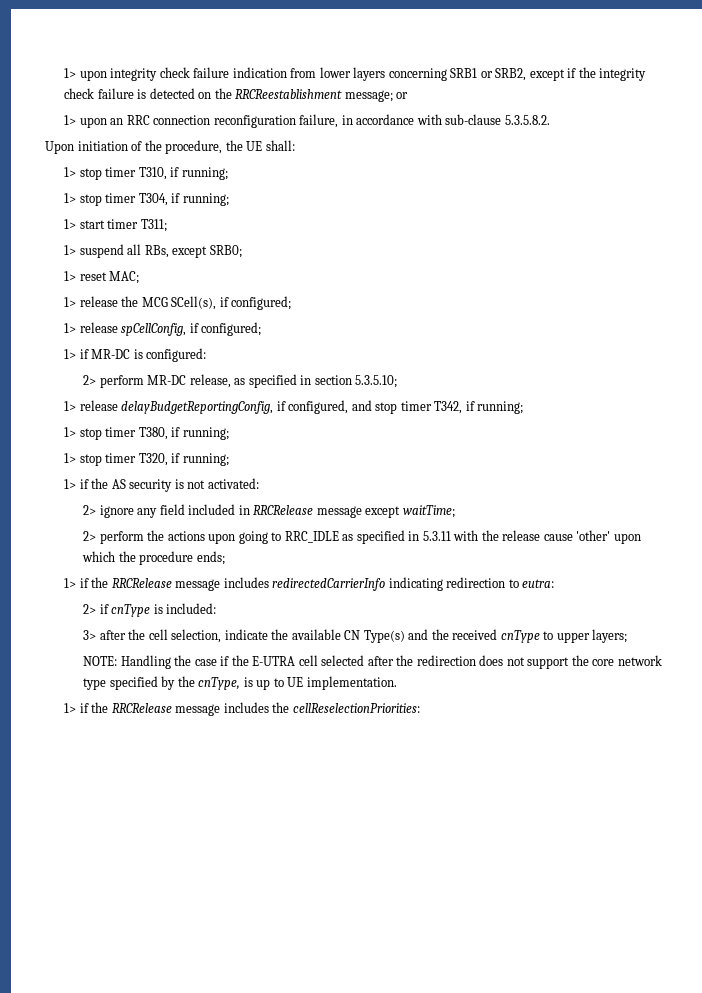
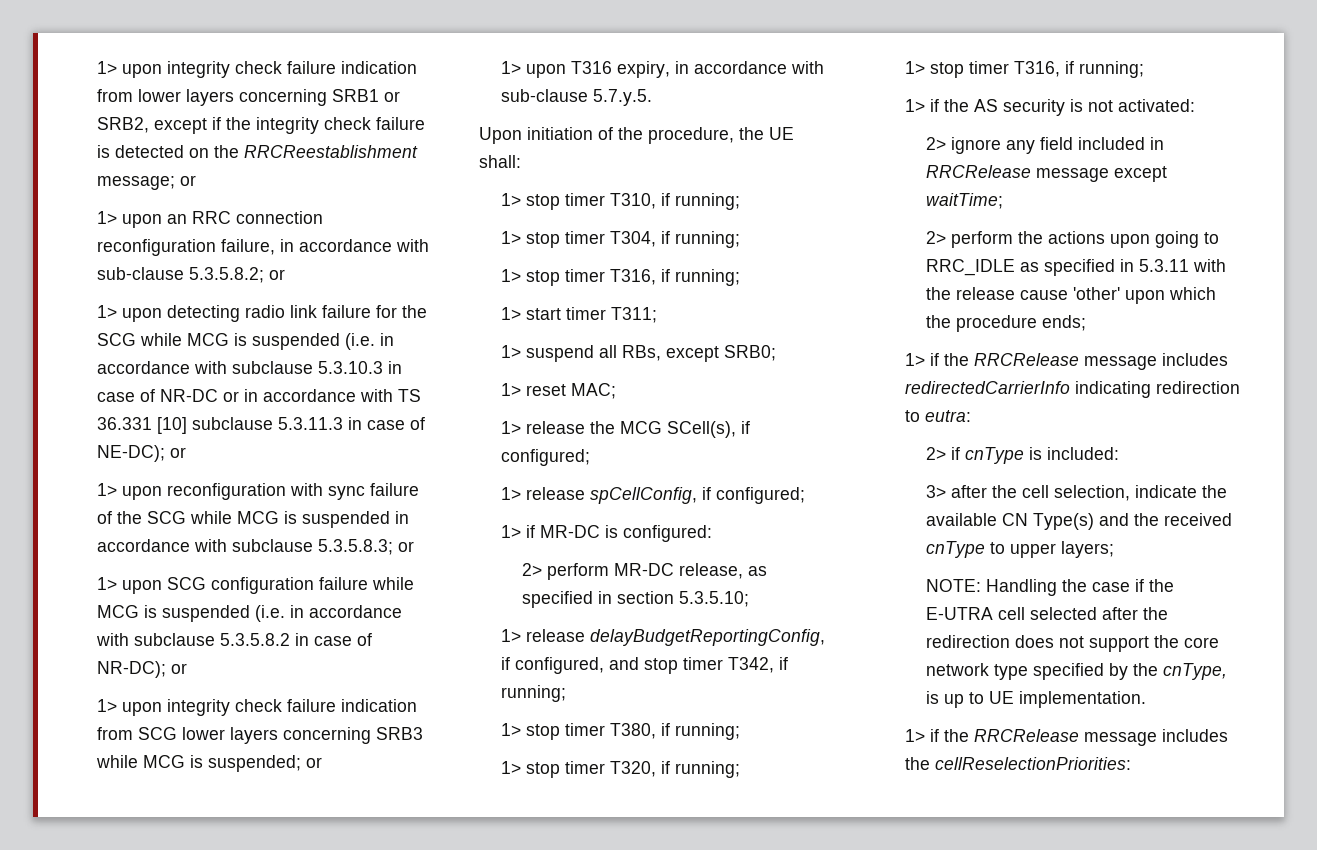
[504,115,550,125] 5.3.5.8.2. -> [188,267,285,283] [96,305,427,322] [96,333,394,350] [96,361,402,374] [96,389,421,402] [96,417,425,434] [96,445,186,462] [96,483,419,500] [96,511,409,528] [96,539,414,555] [96,577,414,594] [96,605,402,622] [95,633,372,646] [96,661,187,678] [96,699,417,716] [96,727,423,744] [95,755,322,772] [500,61,824,78] [500,89,652,106] 5.3.5.8.2; or // 1> upon detecting radio link failure for the SCG while MCG is suspended (i.e. in accordance with subclause 5.3.10.3 in case of NR-DC or in accordance with TS 36.331 [10] subclause 5.3.11.3 in case of NE-DC); or // 1> upon reconfiguration with sync failure of the SCG while MCG is suspended in accordance with subclause 5.3.5.8.3; or // 1> upon SCG configuration failure while MCG is suspended (i.e. in accordance with subclause 5.3.5.8.2 in case of NR-DC); or // 1> upon integrity check failure indication from SCG lower layers concerning SRB3 while MCG is suspended; or // 1> upon T316 expiry, in accordance with sub-clause 5.7.y.5.
(229, 199) none -> [500,269,740,286] // 1> stop timer T316, if running;
(229, 459) none -> [904,61,1144,78] // 1> stop timer T316, if running;

